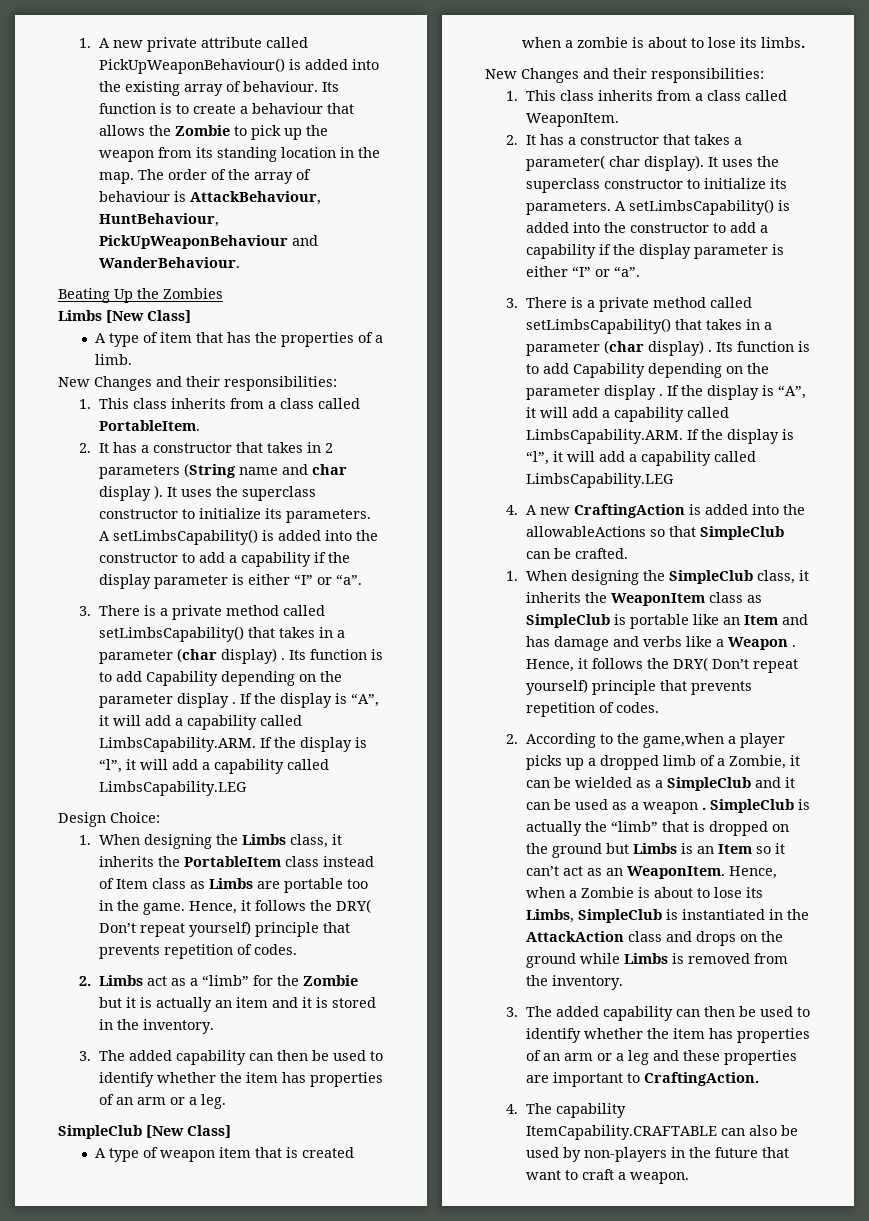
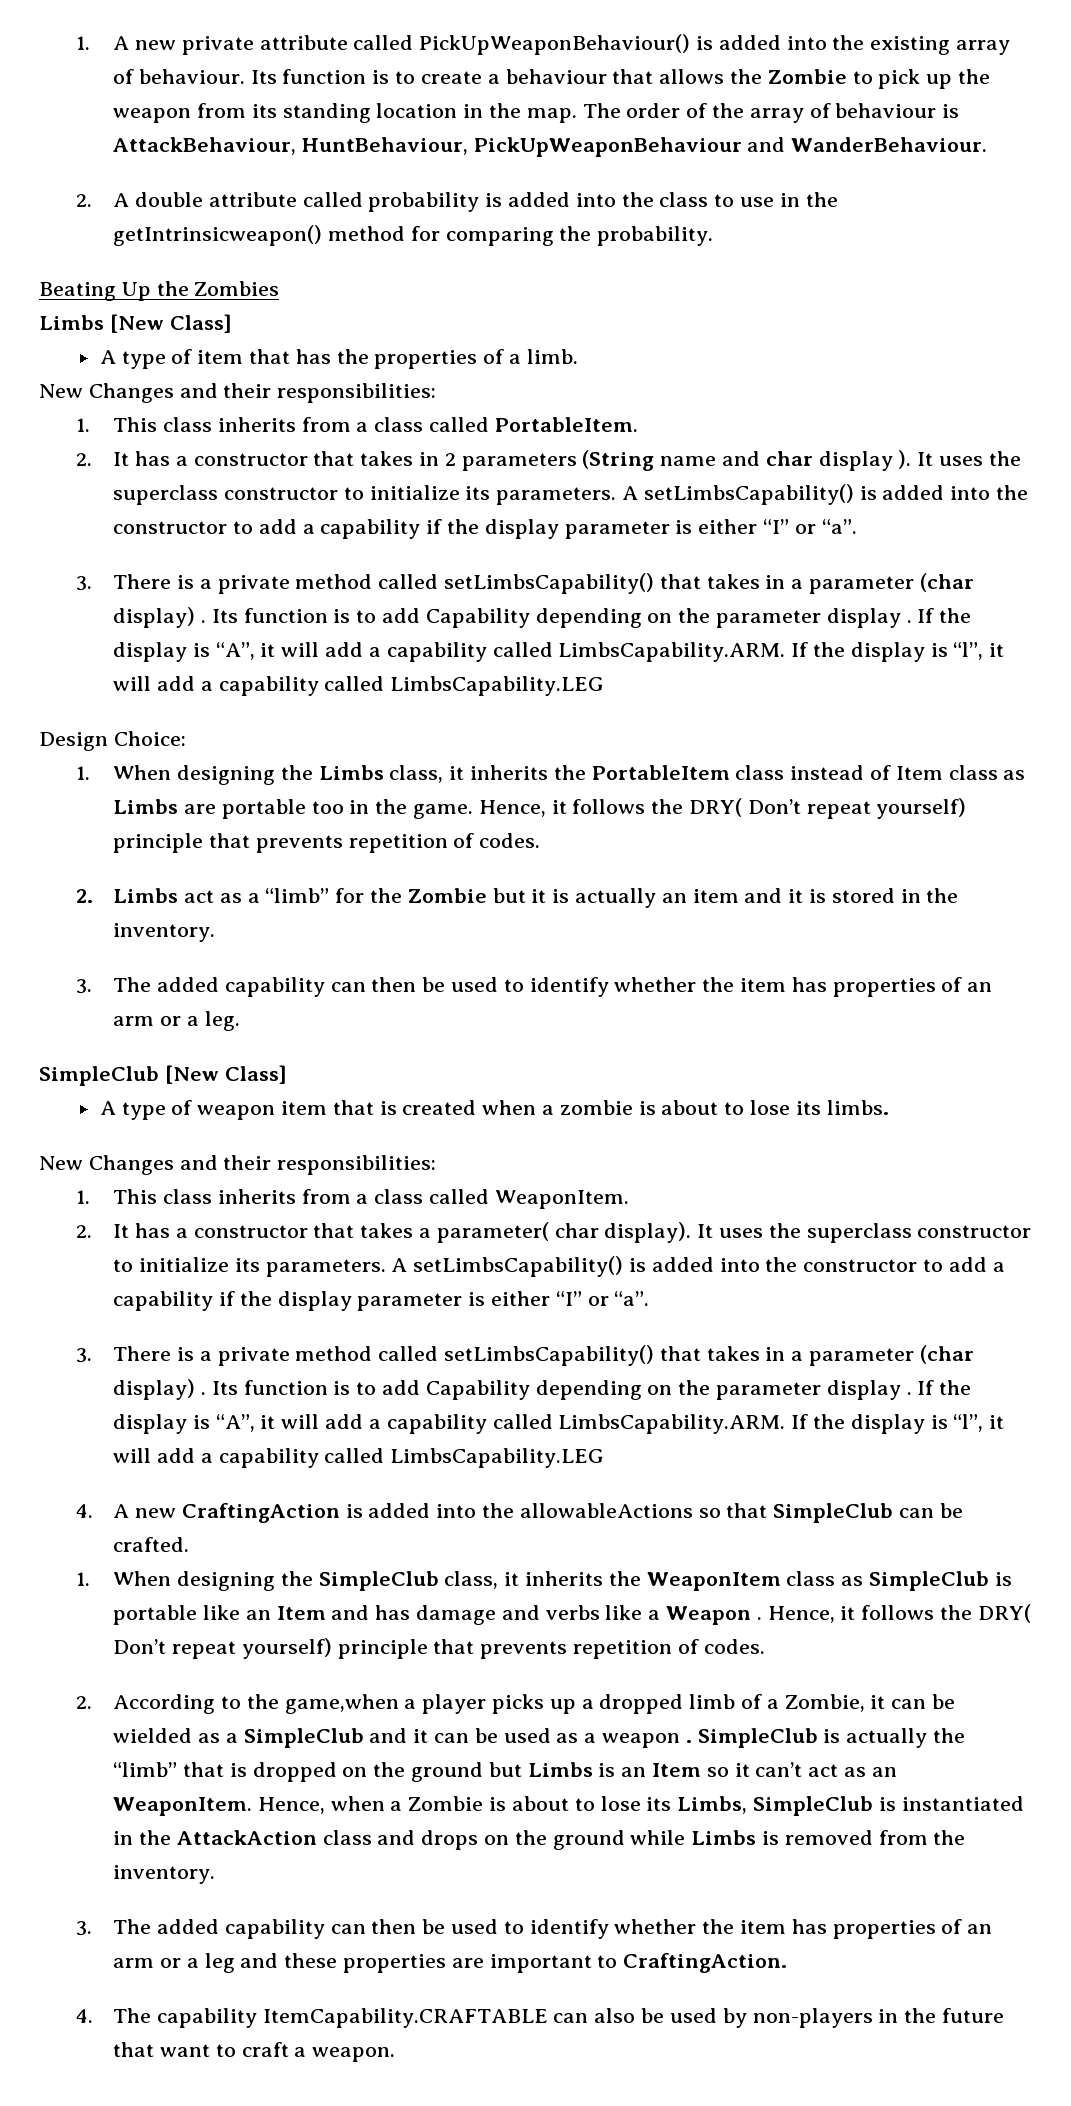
(241, 262) none -> [76,192,838,212] [113,225,714,246] // 2. A double attribute called probability is added into the class to use in the getIntrinsicweapon() method for comparing the probability.

